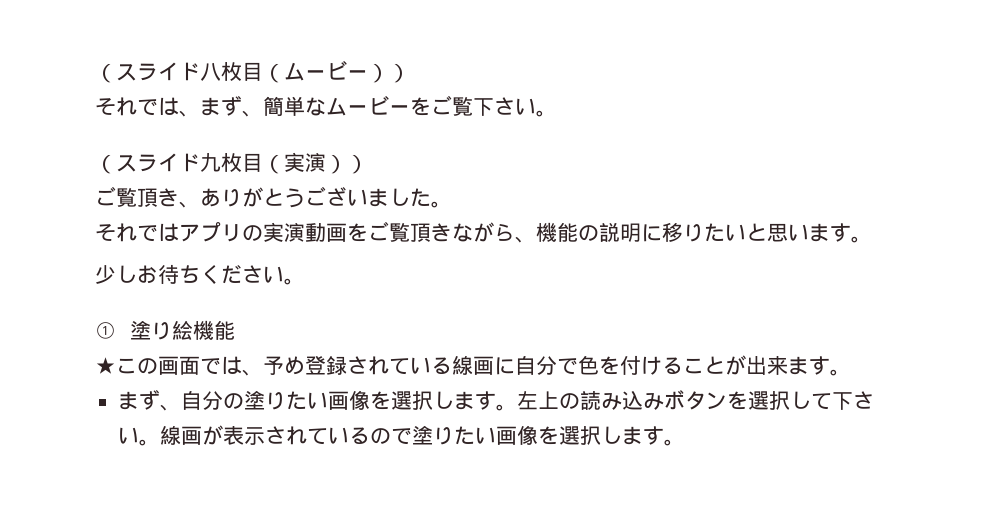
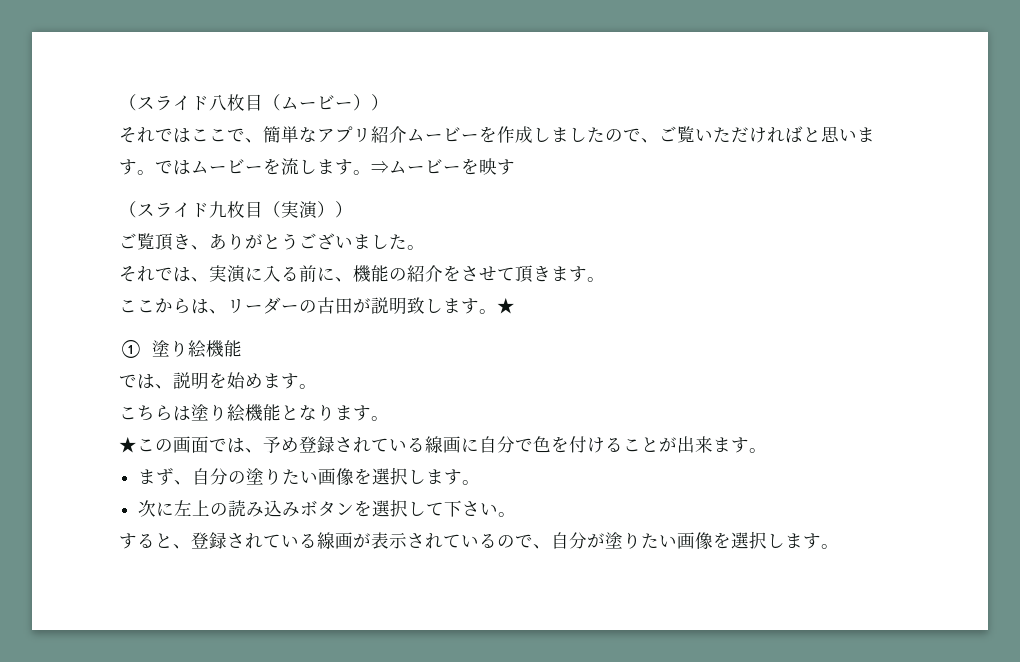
[179,96,242,117] 、まず -> [191,128,245,142] ここで
[326,95,557,117] ムービーをご覧下さい。 -> [317,126,875,143] [119,158,515,175] アプリ紹介ムービーを作成しましたので、ご覧いただければと思います。ではムービーを流します。⇒ムービーを映す
[179,221,872,243] [95,264,305,285] アプリの実演動画をご覧頂きながら、機能の説明に移りたいと思います。 // 少しお待ちください。 -> [191,265,605,283] [119,297,515,315] 、実演に入る前に、機能の紹介をさせて頂きます。 // ここからは、リーダーの古田が説明致します。★
(235, 330) none -> [119,372,317,390] [119,404,389,422] // では、説明を始めます。 // こちらは塗り絵機能となります。
(517, 407) none -> [138,500,175,517] // 次に
(160, 442) none -> [119,532,317,549] // すると、登録されている
(412, 436) none -> [533,532,605,549] 、自分が

